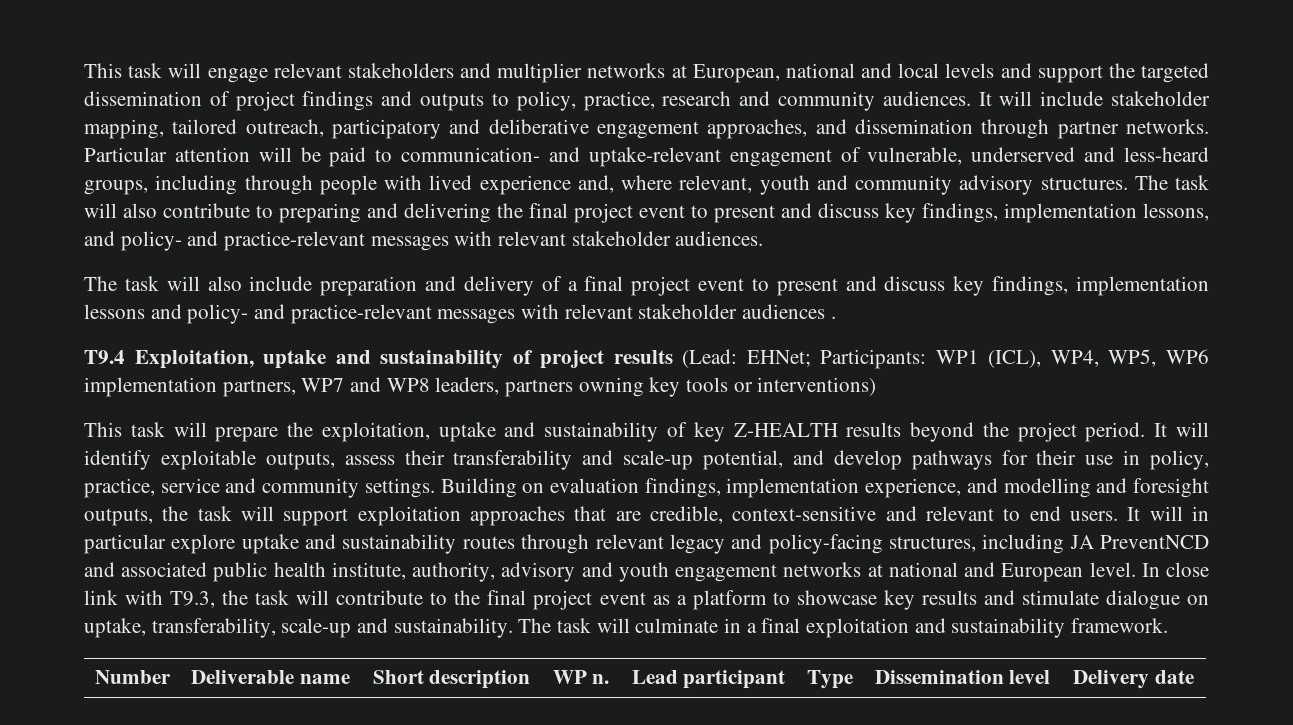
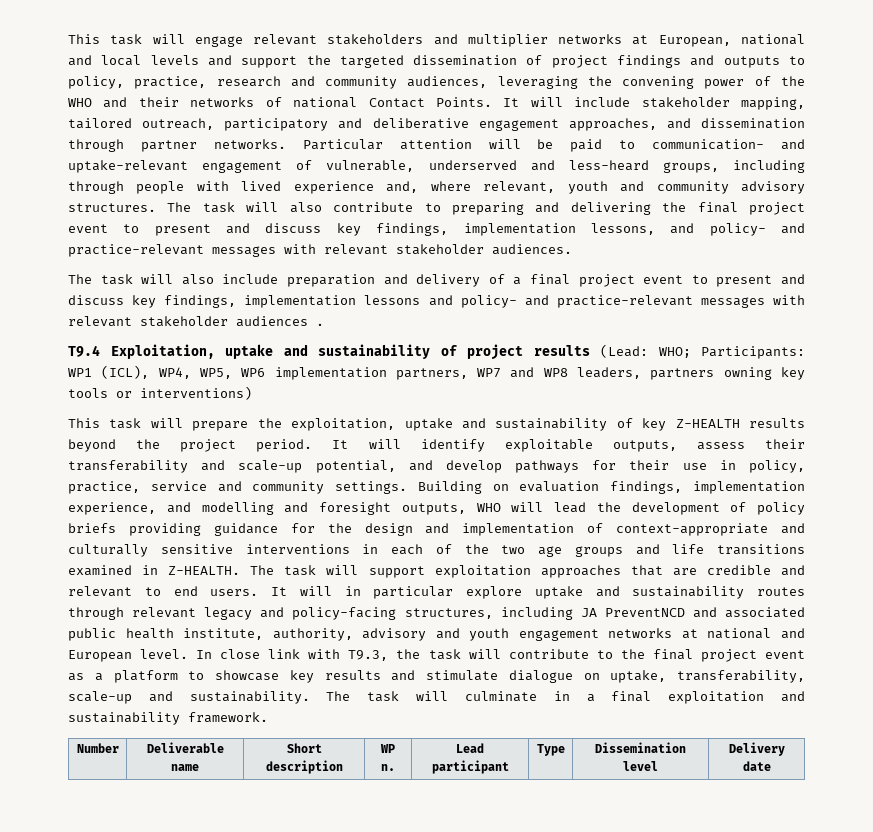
[882,91,971,106] audiences. -> [407,76,805,89] [68,97,492,108] audiences, leveraging the convening power of the WHO and their networks of national Contact Points.
[746,350,811,367] EHNet; -> [658,347,691,358] WHO;
[162,506,189,521] the -> [476,502,805,515] [68,523,805,536] [68,544,805,557] [68,565,275,576] WHO will lead the development of policy briefs providing guidance for the design and implementation of context-appropriate and culturally sensitive interventions in each of the two age groups and life transitions examined in Z-HEALTH. The
[650,506,877,524] credible, context-sensitive -> [706,565,771,575] credible

